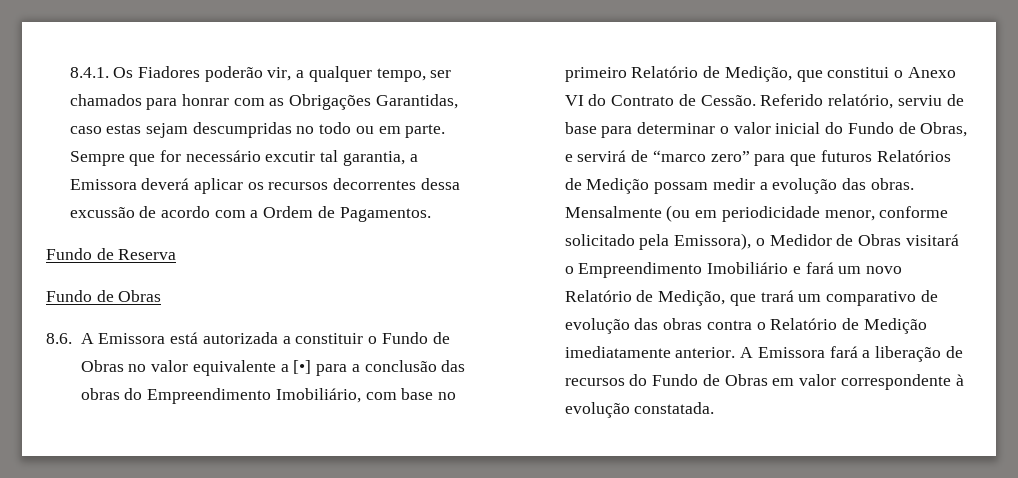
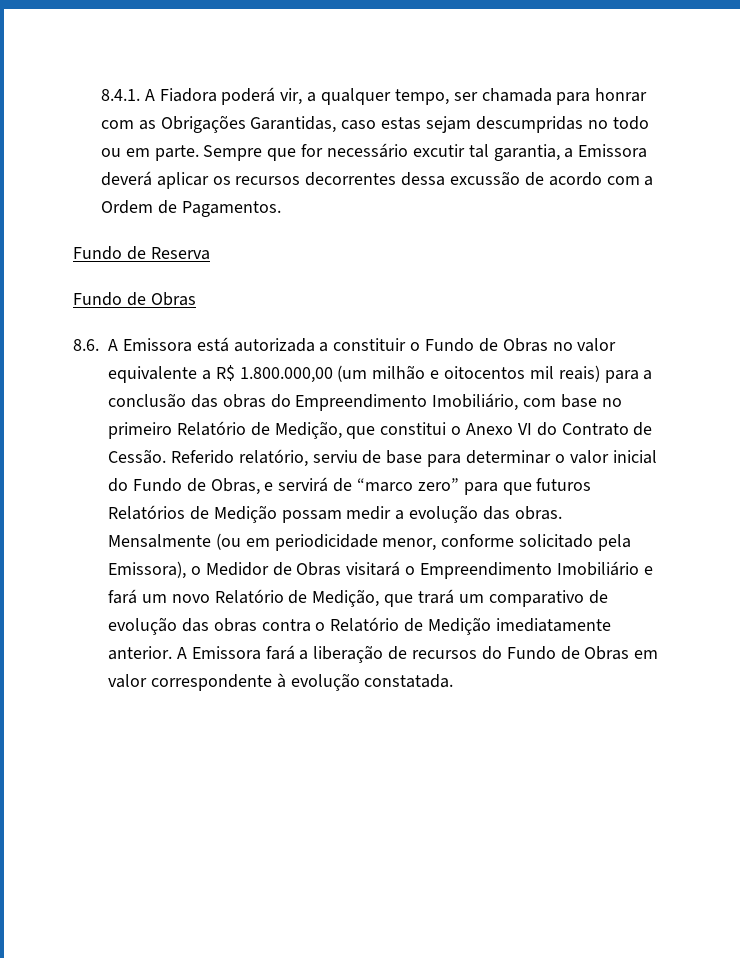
[113,66,263,82] Os Fiadores poderão -> [144,87,276,105] A Fiadora poderá
[69,94,142,106] chamados -> [481,88,552,102] chamada
[293,360,312,374] [•] -> [215,365,600,383] R$ 1.800.000,00 (um milhão e oitocentos mil reais)

